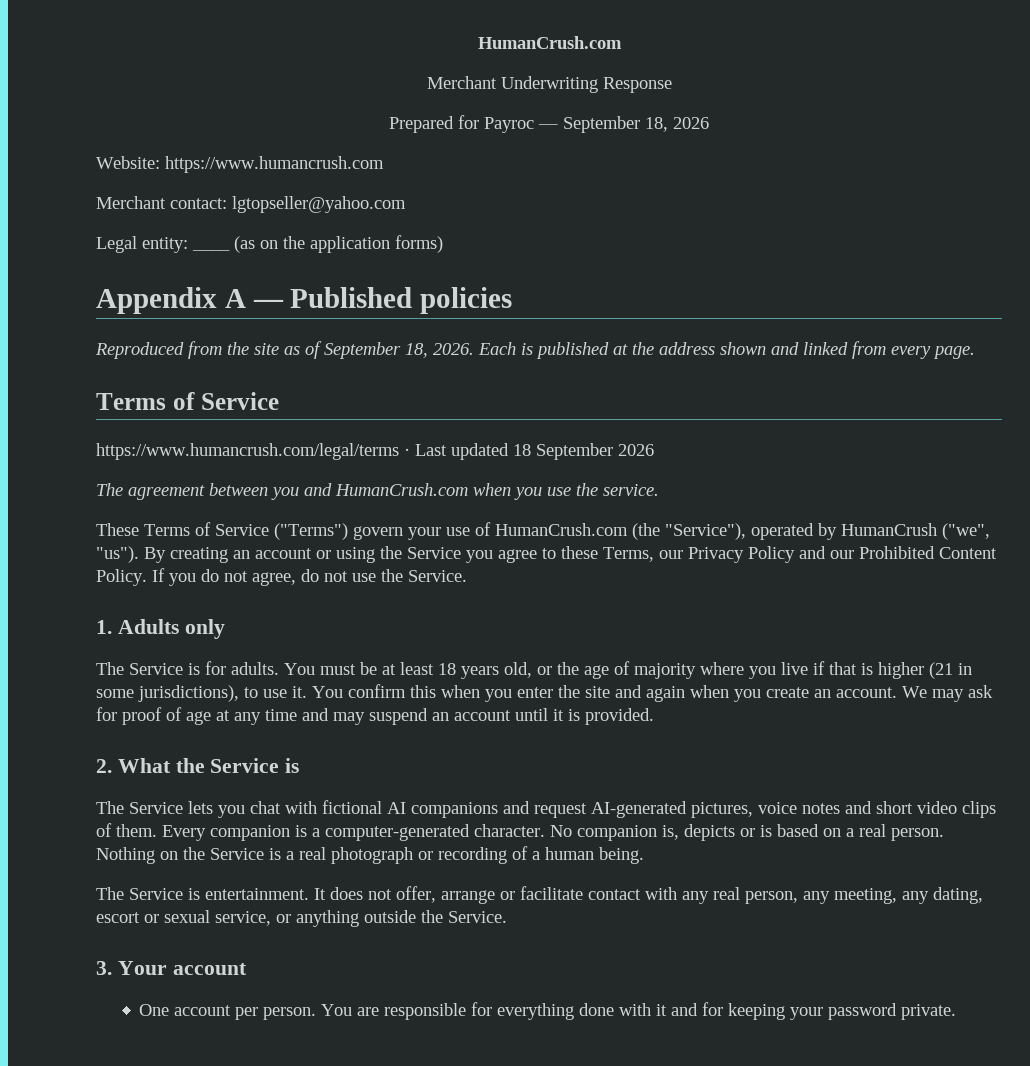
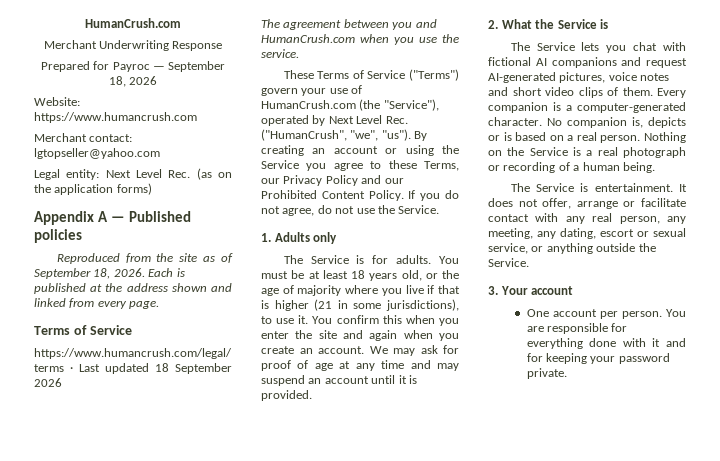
[192,249,230,251] ____ -> [105,169,191,178] Next Level Rec.
[841,523,990,540] HumanCrush ("we", -> [328,115,408,124] [261,129,379,141] Next Level Rec. ("HumanCrush", "we",

